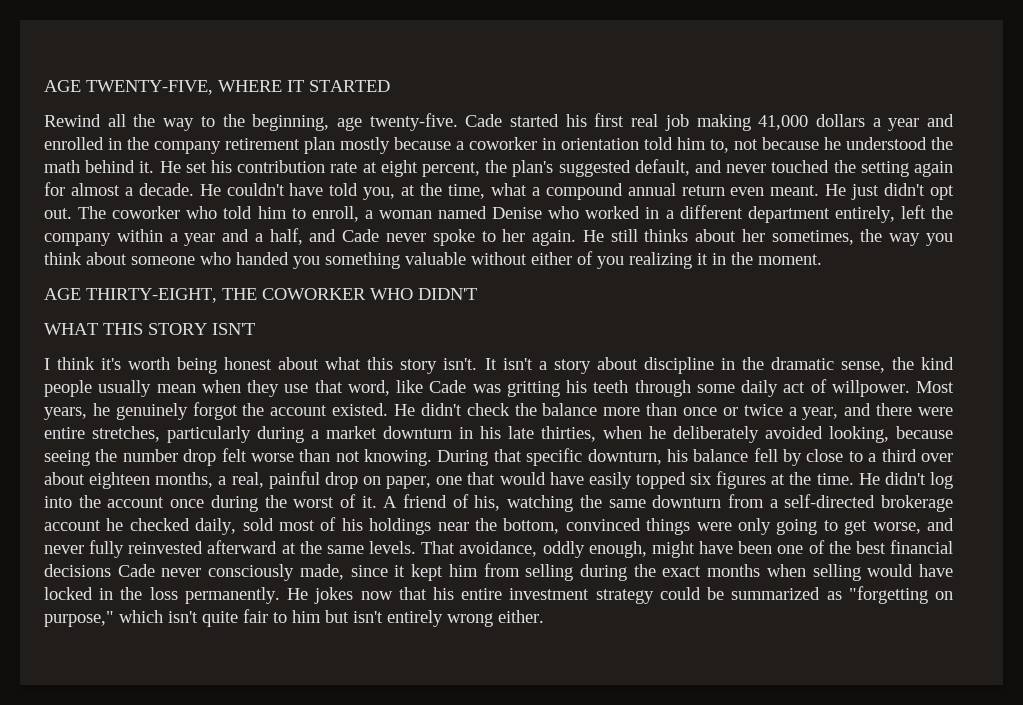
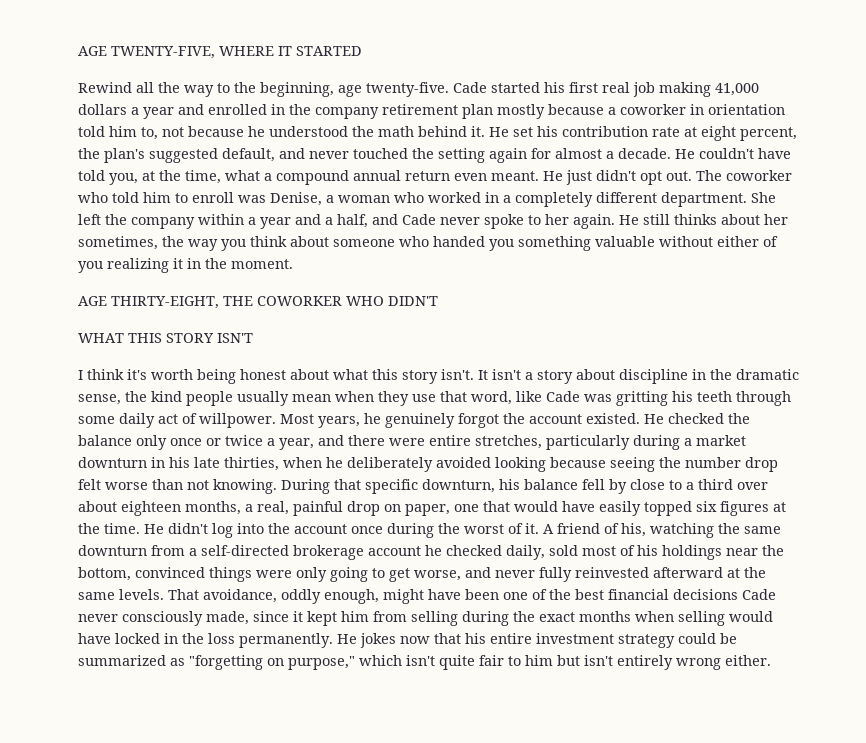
[311,205,895,223] enroll, a woman named Denise who worked in a different department entirely, -> [192,192,776,207] enroll was Denise, a woman who worked in a completely different department. She
[420,403,678,416] didn't check the balance more than -> [668,413,750,424] [78,435,167,450] checked the balance only
[829,426,889,443] looking, -> [495,457,546,472] looking

